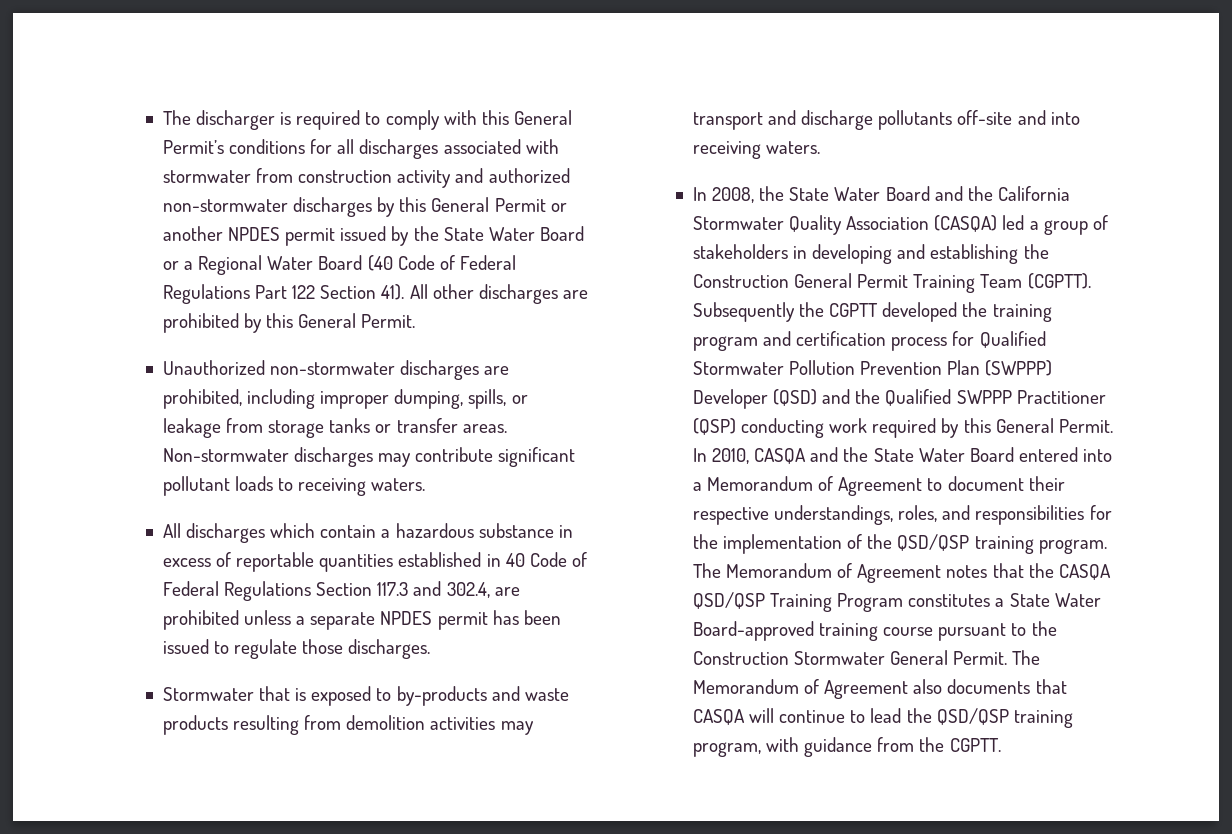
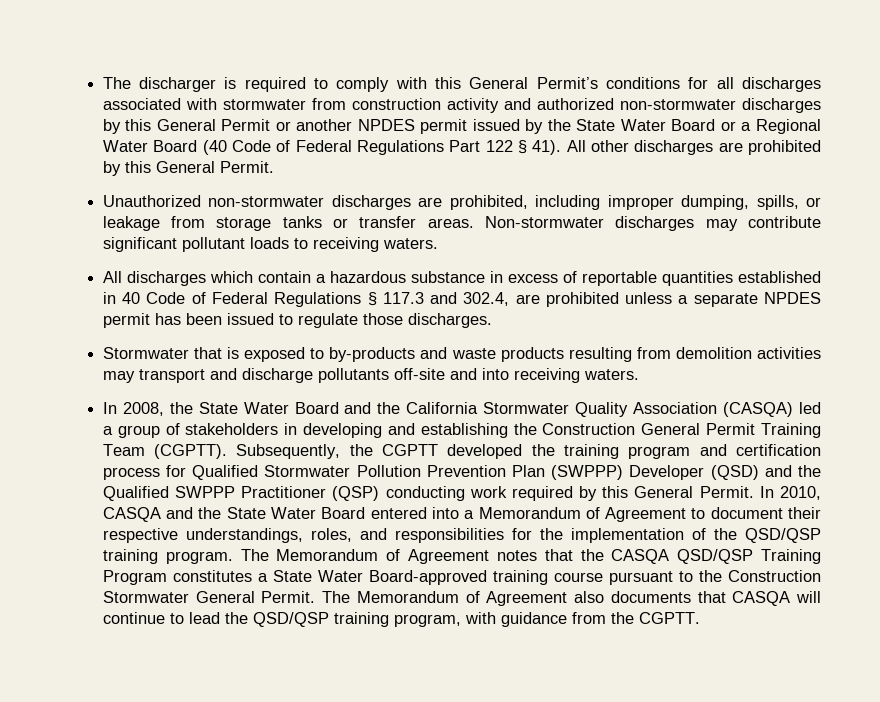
[320,285,377,299] Section -> [517,140,527,154] §
[316,582,373,596] Section -> [367,292,377,306] §
[692,302,795,322] Subsequently -> [236,444,341,459] Subsequently,

